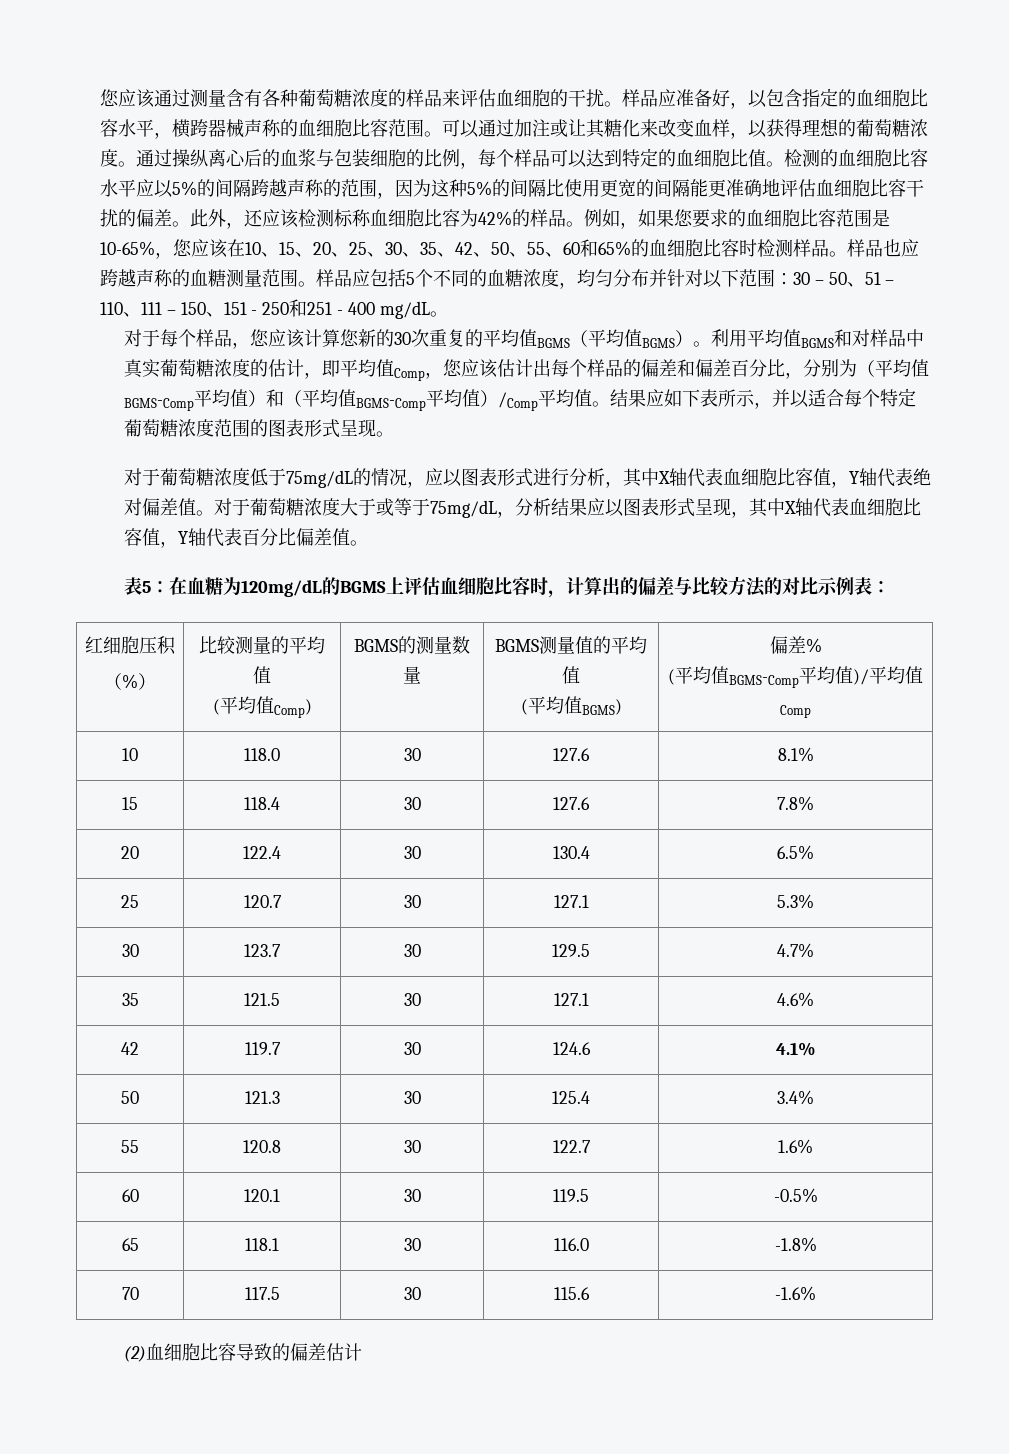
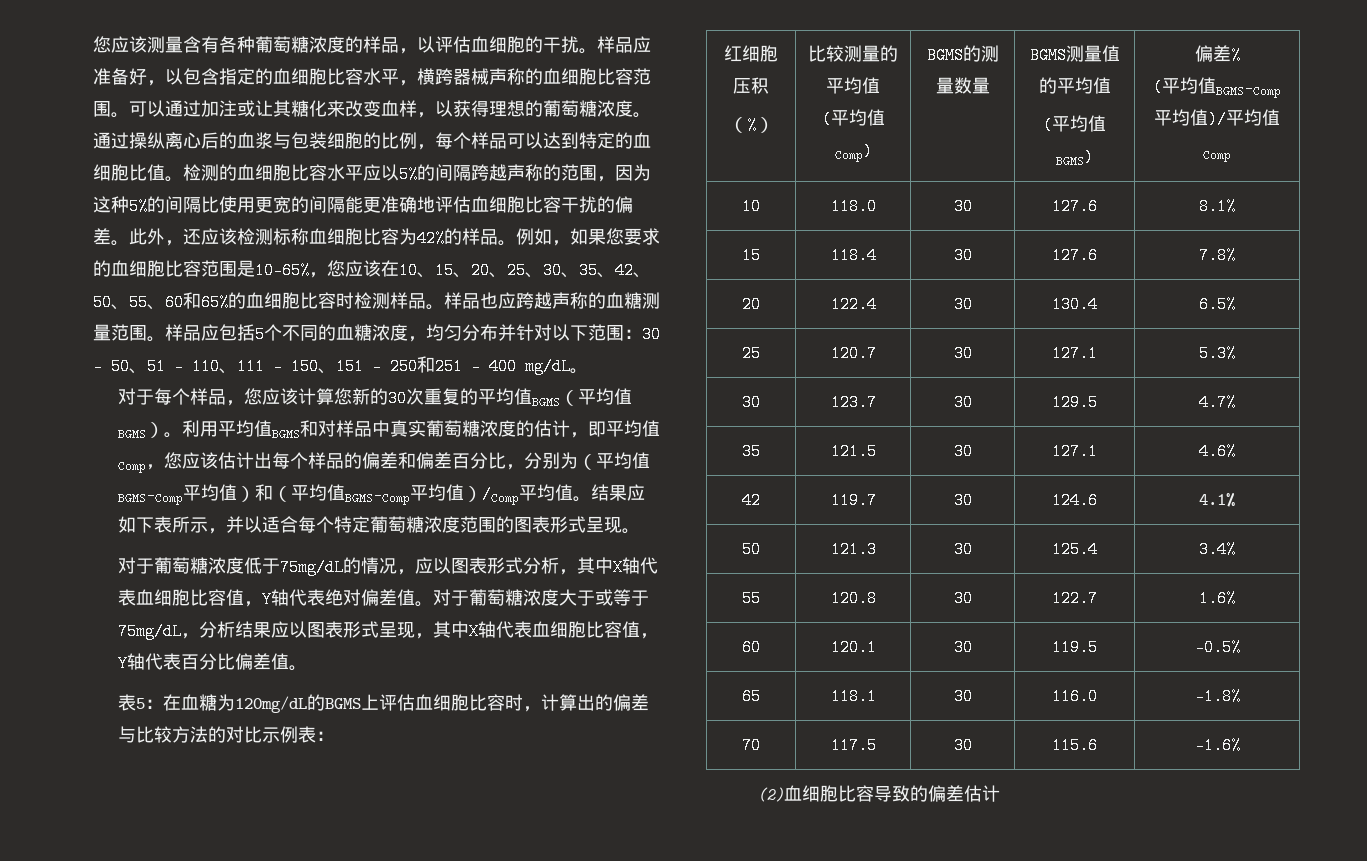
[99,89,190,108] 您应该通过 -> [92,36,147,53] 您应该
[441,89,460,107] 来 -> [398,36,435,54] ，以
[532,468,569,486] 进行 -> (524, 565) none

